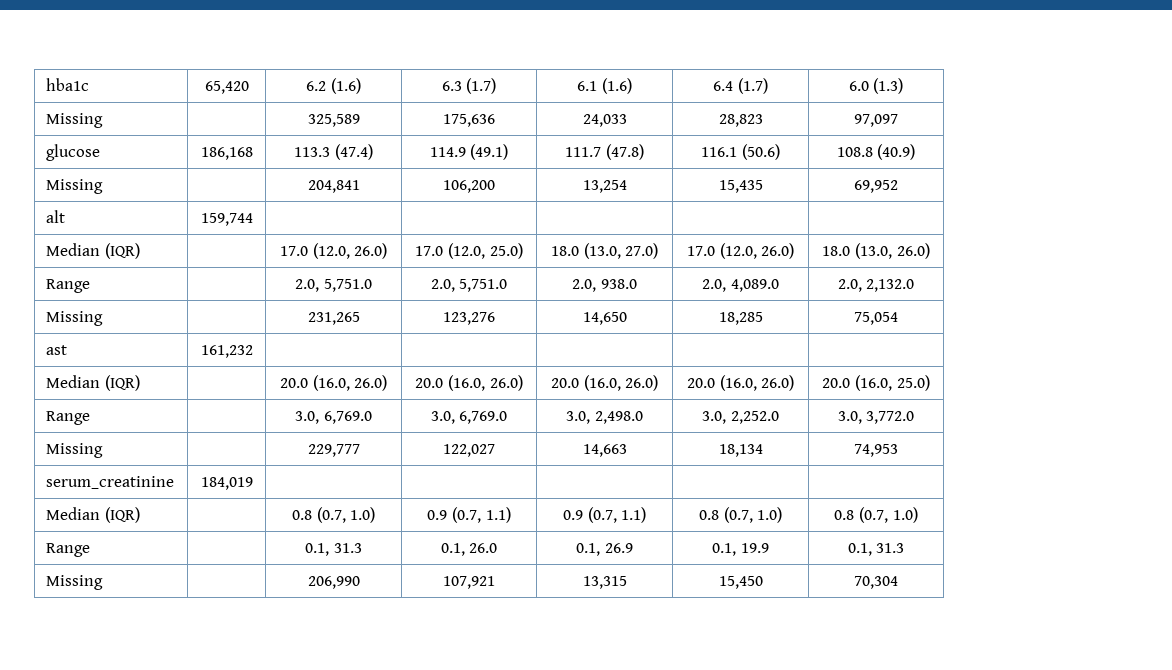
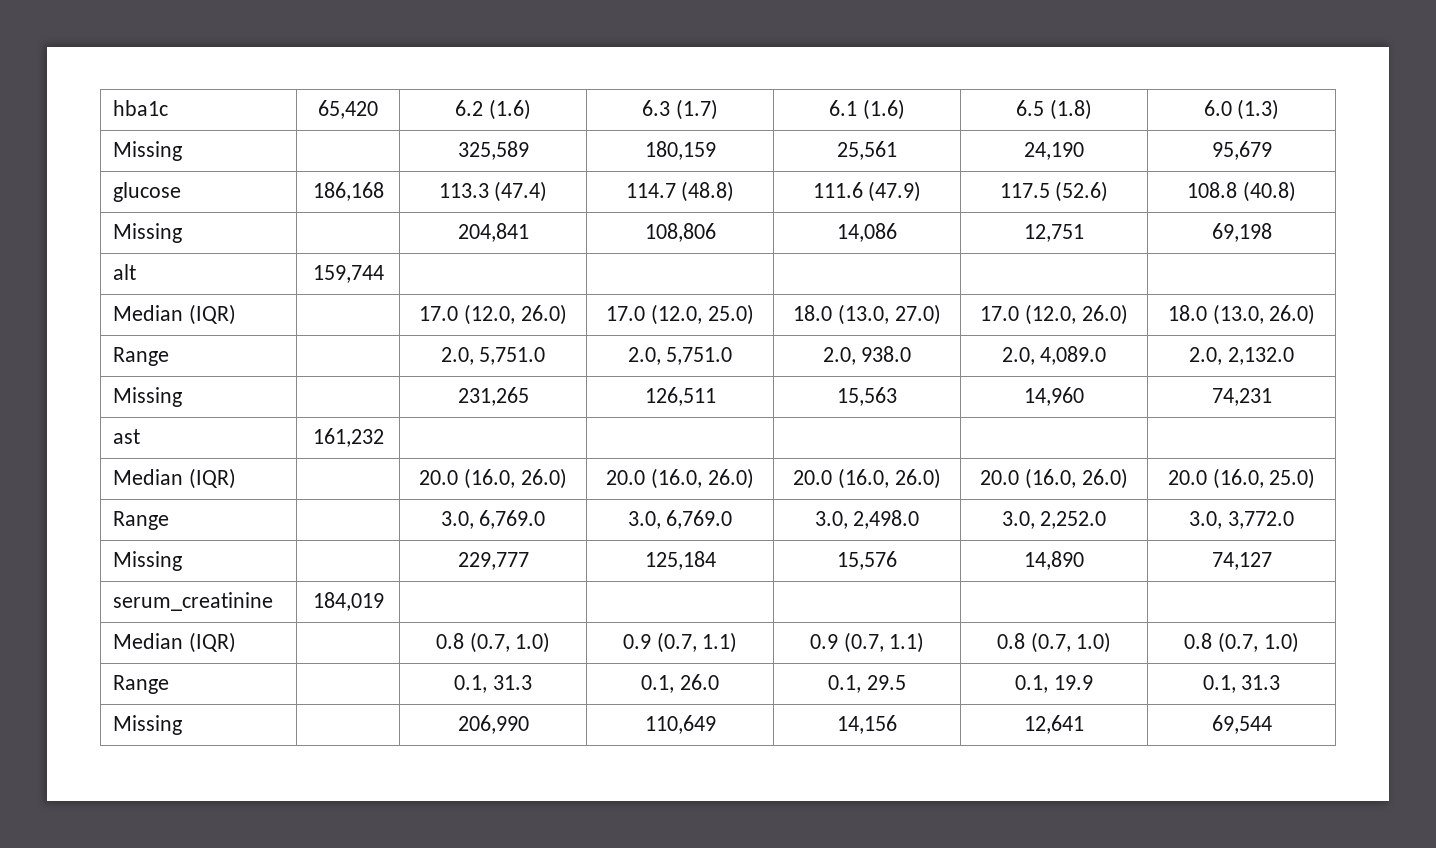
[713,78,768,94] 6.4 (1.7) -> [1016,99,1092,120] 6.5 (1.8)
[443,114,495,127] [582,114,627,127] [718,114,763,127] [854,114,898,127] 175,636 | 24,033 | 28,823 | 97,097 -> [644,141,716,160] [837,141,897,160] [1024,142,1084,160] [1211,141,1272,160] 180,159 | 25,561 | 24,190 | 95,679
[429,144,509,160] [565,144,644,160] [701,144,780,160] 114.9 (49.1) | 111.7 (47.8) | 116.1 (50.6) -> [625,181,735,202] [812,181,922,202] [999,181,1109,202] 114.7 (48.8) | 111.6 (47.9) | 117.5 (52.6)
[877,144,916,160] (40.9) -> [1242,181,1296,202] (40.8)
[443,180,495,193] [582,180,627,193] [718,180,763,193] [854,180,898,193] 106,200 | 13,254 | 15,435 | 69,952 -> [644,223,716,242] [837,223,897,242] [1024,224,1084,242] [1211,223,1272,242] 108,806 | 14,086 | 12,751 | 69,198
[443,312,495,325] [582,312,627,325] [718,312,763,325] [854,312,898,325] 123,276 | 14,650 | 18,285 | 75,054 -> [644,387,716,406] [837,387,897,406] [1024,387,1084,406] [1211,388,1272,406] 126,511 | 15,563 | 14,960 | 74,231
[443,444,495,457] [582,444,627,457] [718,444,763,457] [854,444,898,457] 122,027 | 14,663 | 18,134 | 74,953 -> [644,551,716,570] [837,551,897,570] [1024,551,1084,570] [1211,552,1272,570] 125,184 | 15,576 | 14,890 | 74,127
[604,543,633,553] 26.9 -> [866,675,906,690] 29.5
[443,576,495,589] [582,576,627,589] [718,576,763,589] [854,576,898,589] 107,921 | 13,315 | 15,450 | 70,304 -> [644,715,716,734] [837,715,897,734] [1024,715,1084,734] [1211,715,1272,734] 110,649 | 14,156 | 12,641 | 69,544

